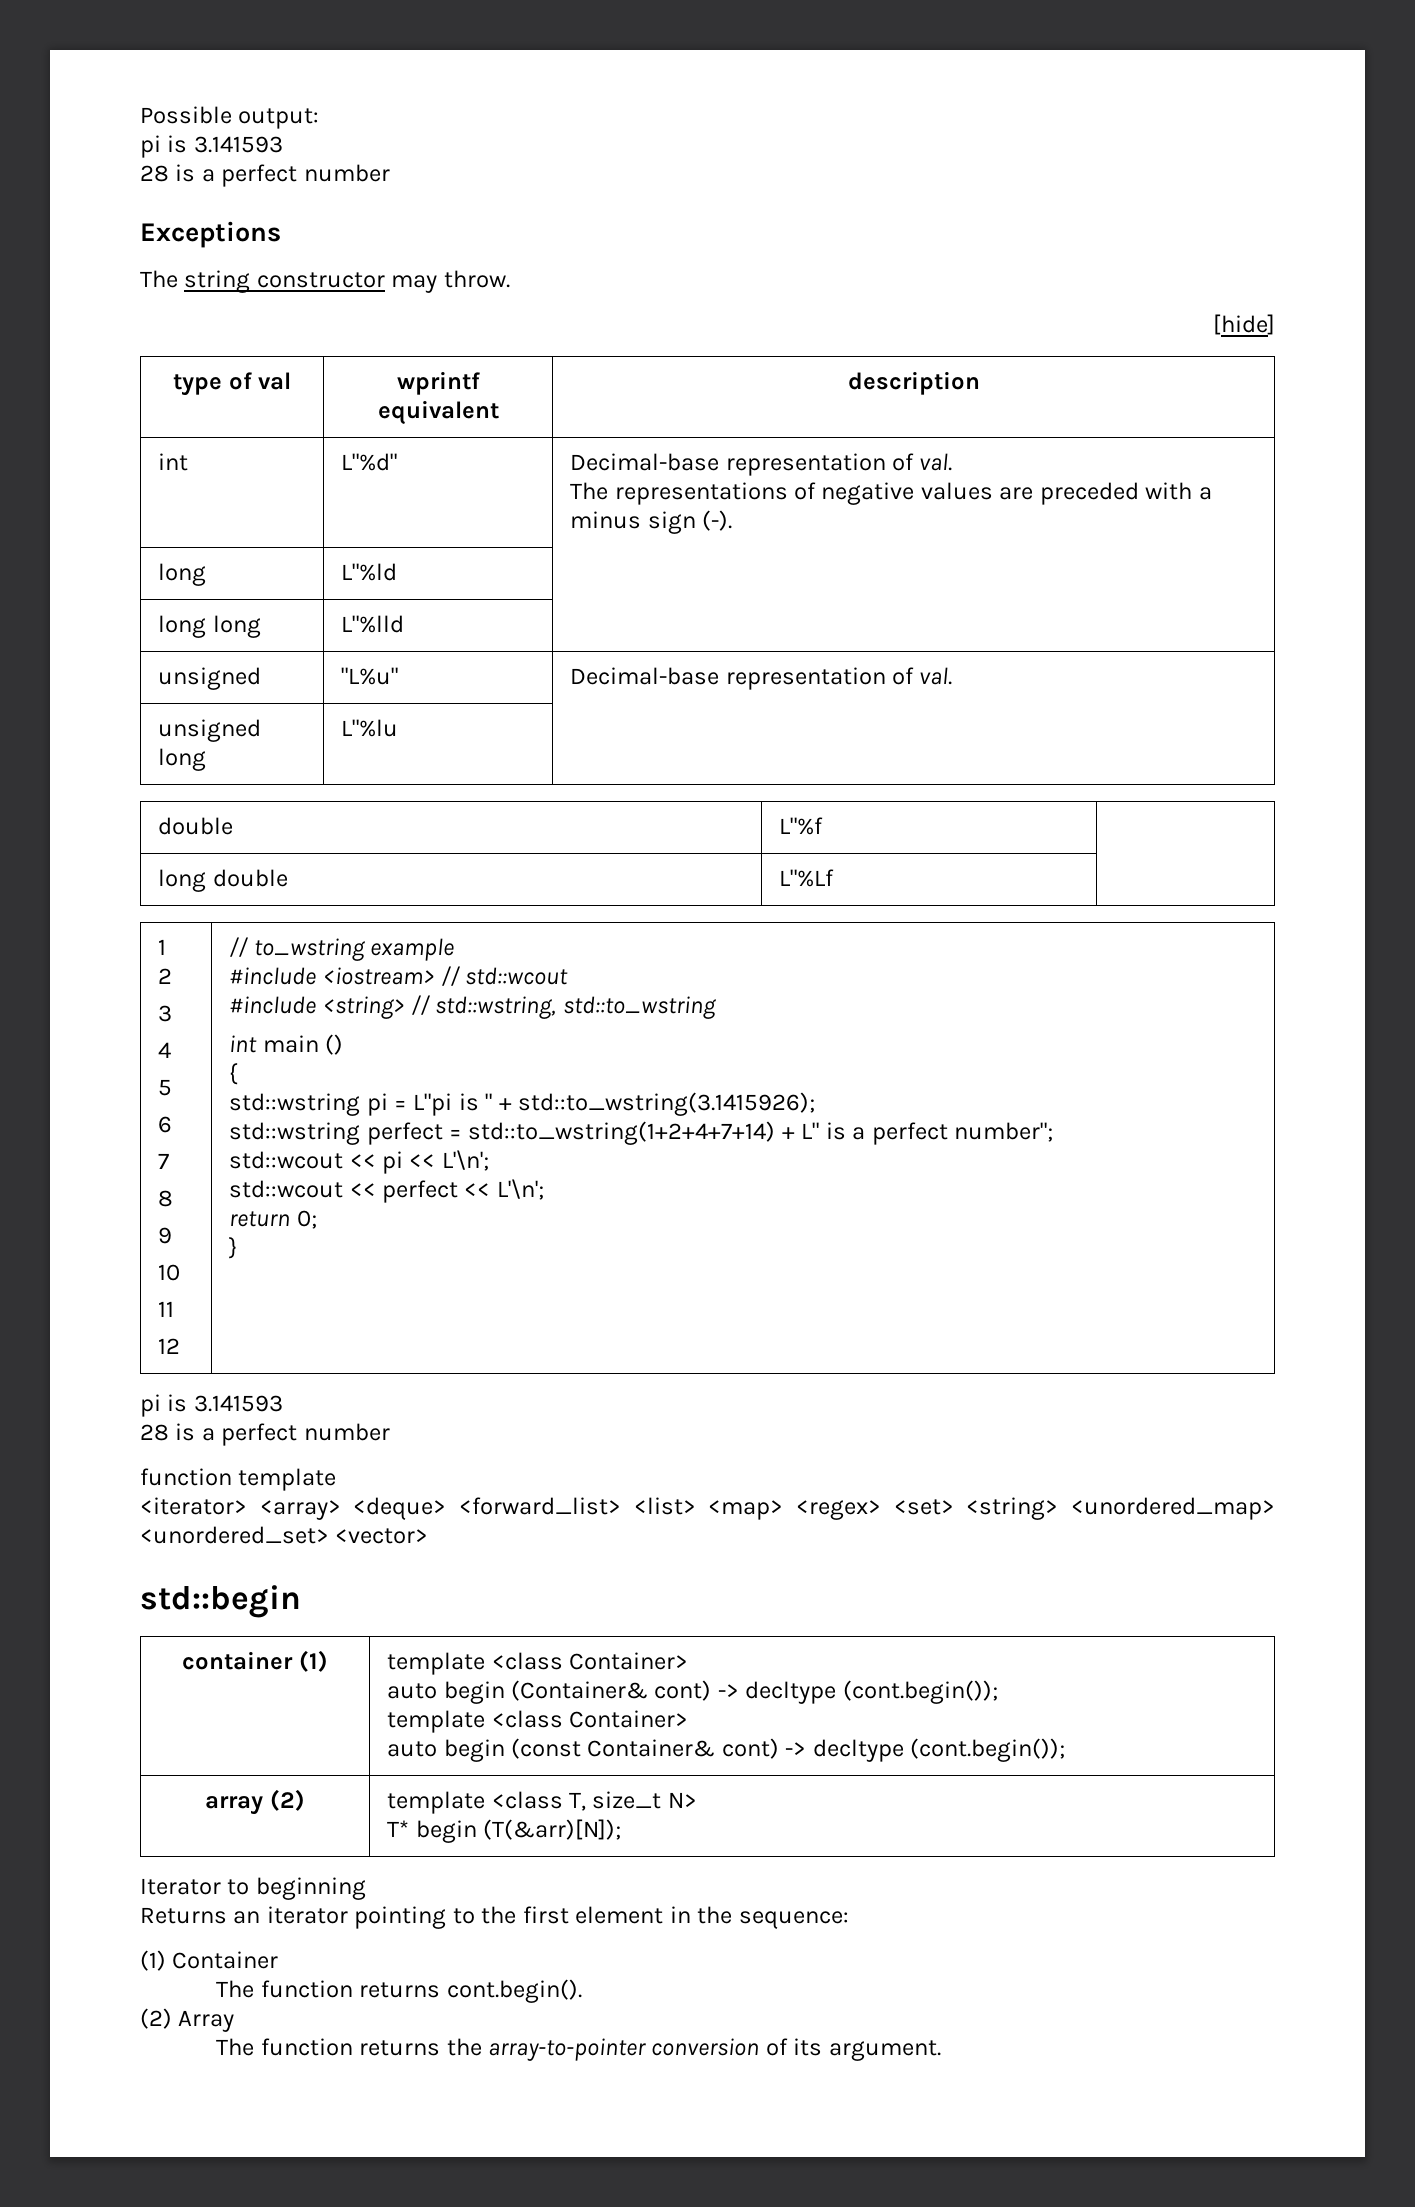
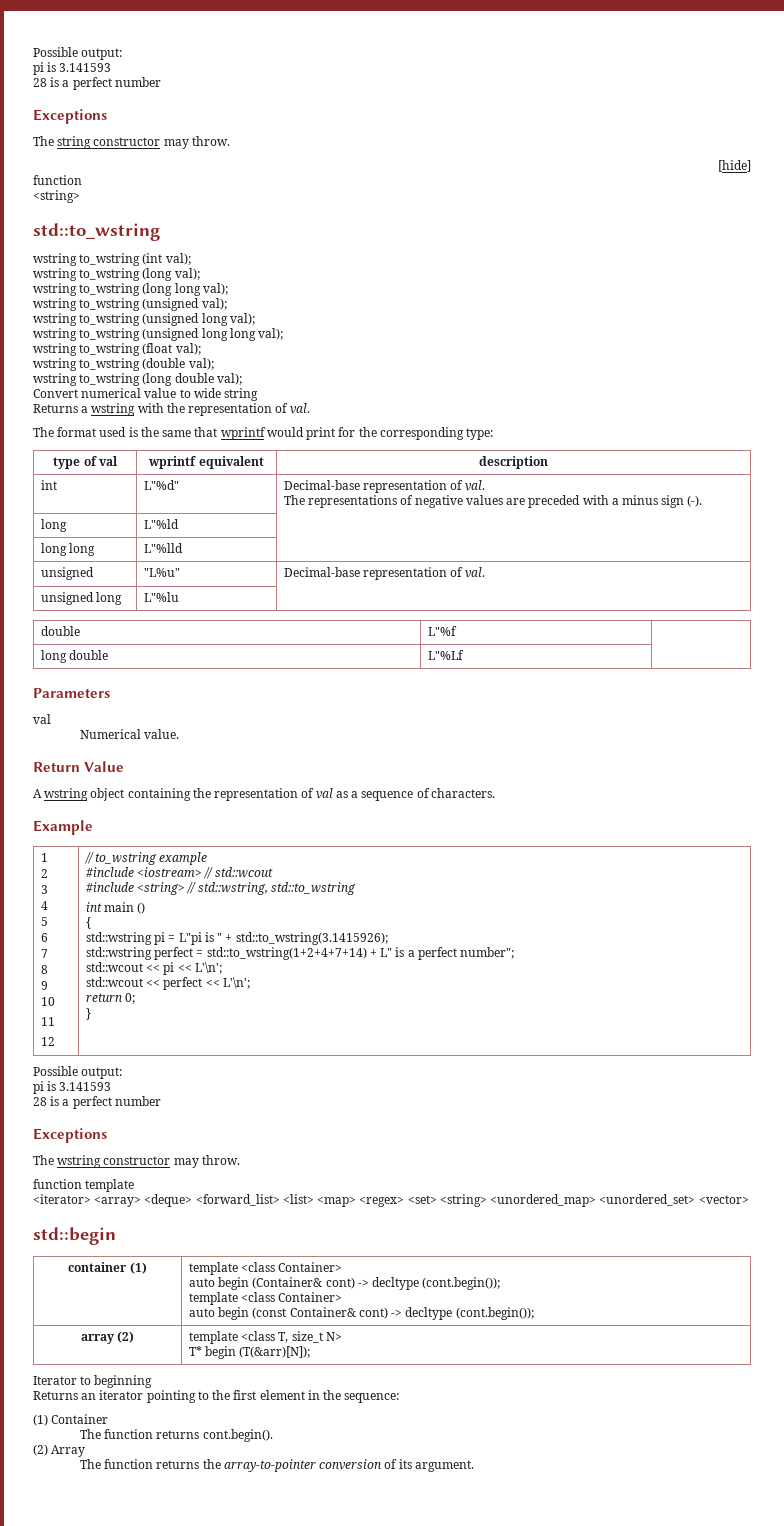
(1275, 324) none -> [33,175,82,185] [33,190,80,203] [33,223,160,241] [33,253,191,266] [33,268,200,281] [33,283,228,296] [33,298,227,311] [33,313,255,326] [33,328,284,341] [33,343,201,356] [33,358,214,371] [33,373,242,386] [33,388,259,401] [33,403,310,416] [33,427,494,440] // function // <string> // std::to_wstring // wstring to_wstring (int val); // wstring to_wstring (long val); // wstring to_wstring (long long val); // wstring to_wstring (unsigned val); // wstring to_wstring (unsigned long val); // wstring to_wstring (unsigned long long val); // wstring to_wstring (float val); // wstring to_wstring (double val); // wstring to_wstring (long double val); // Convert numerical value to wide string // Returns a wstring with the representation of val. // The format used is the same that wprintf would print for the corresponding type:
(835, 878) none -> [33,688,110,698] [33,714,51,724] [79,729,180,739] [33,761,125,772] [33,788,495,801] [33,820,93,835] // Parameters // val // Numerical value. // Return Value // A wstring object containing the representation of val as a sequence of characters. // Example
[140,1394,283,1417] [140,1423,390,1446] // pi is 3.141593 // 28 is a perfect number -> [33,1066,123,1079] [33,1081,112,1094] [33,1096,161,1109] [33,1128,107,1143] [33,1155,240,1168] // Possible output: // pi is 3.141593 // 28 is a perfect number // Exceptions // The wstring constructor may throw.

